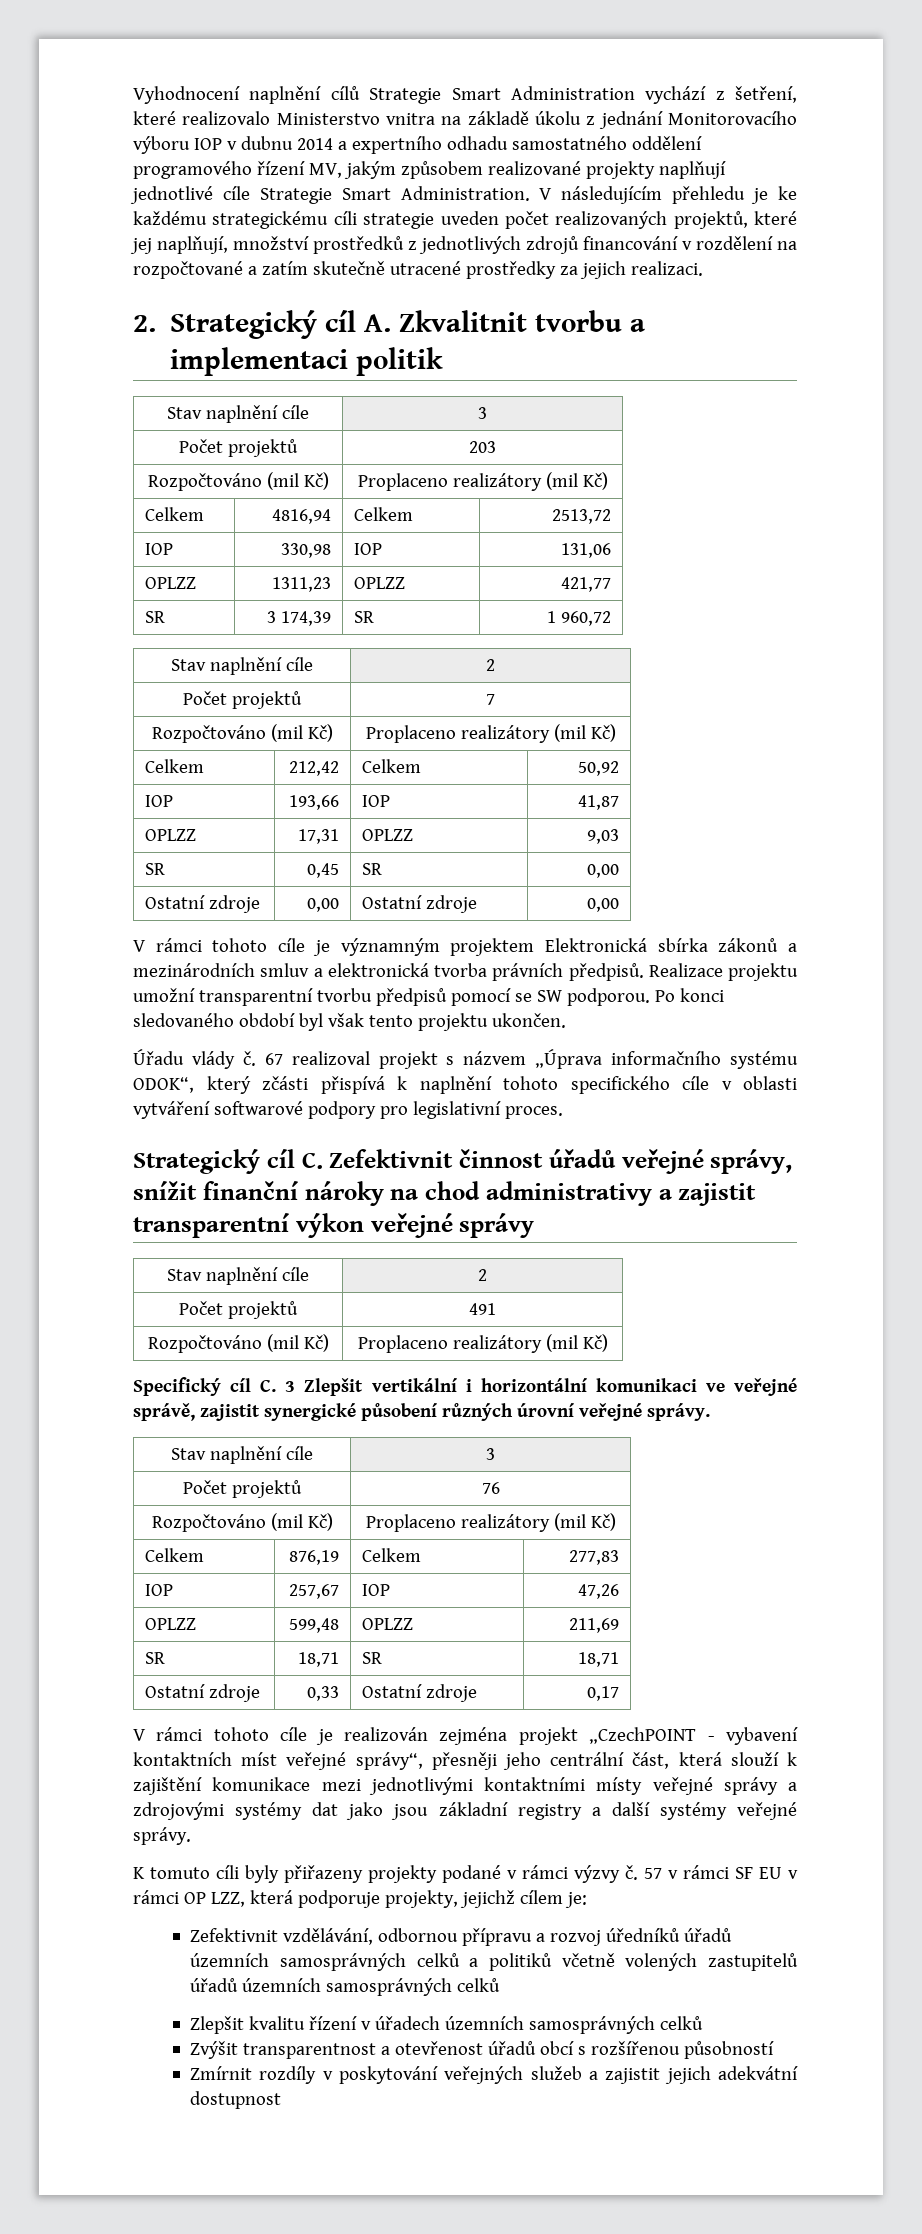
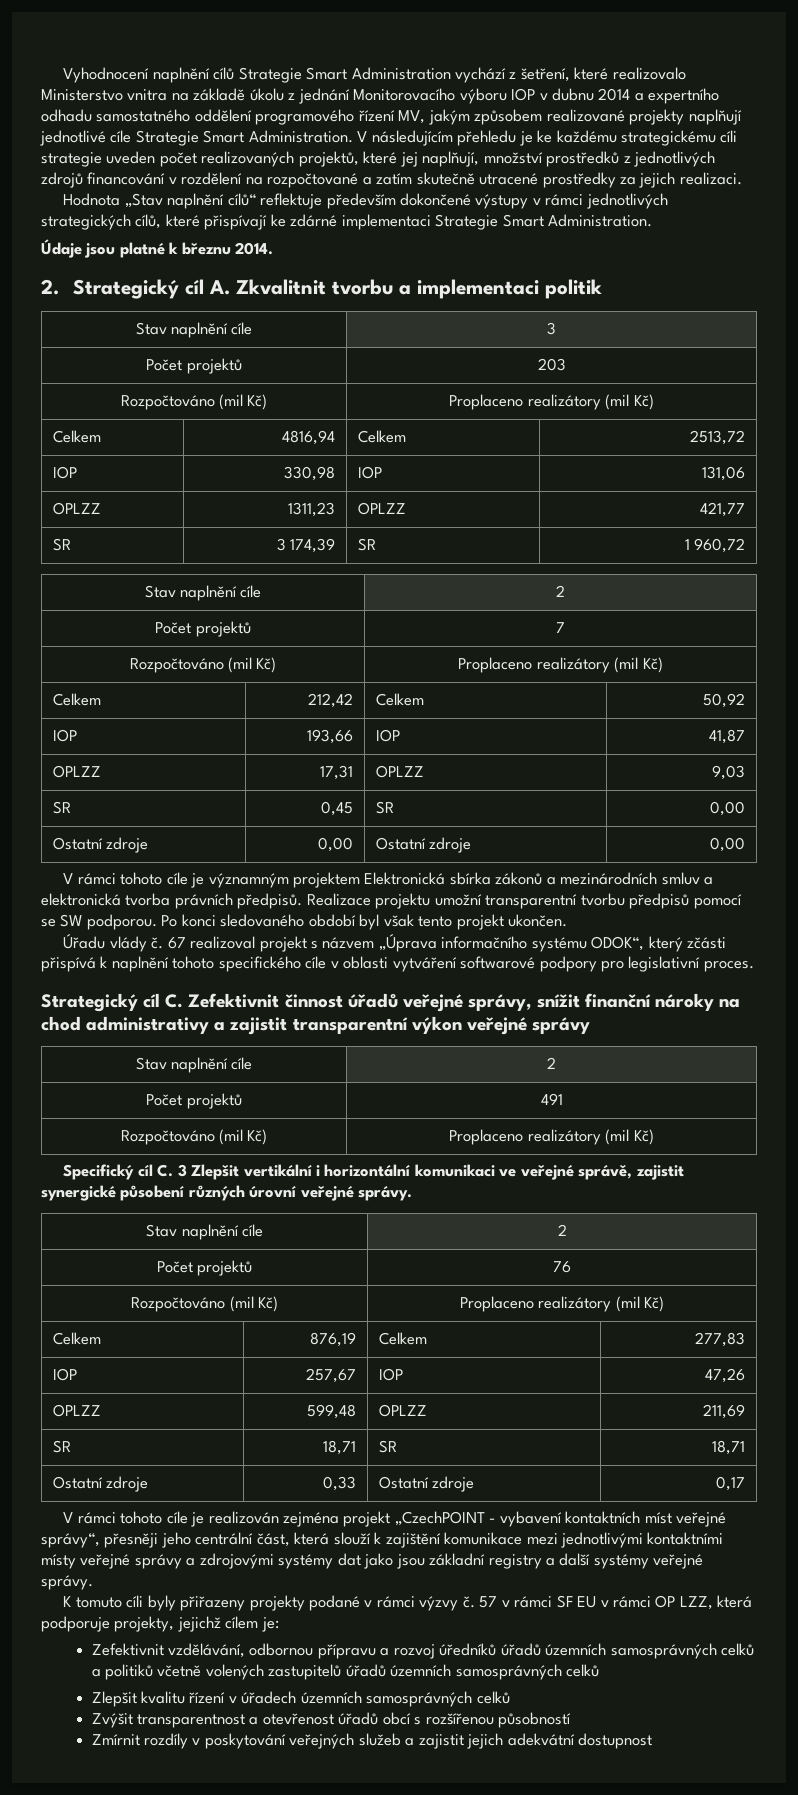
(703, 268) none -> [63,193,668,209] [41,214,653,230] [41,239,274,258] // Hodnota „Stav naplnění cílů“ reflektuje především dokončené výstupy v rámci jednotlivých strategických cílů, které přispívají ke zdárné implementaci Strategie Smart Administration. // Údaje jsou platné k březnu 2014.
[417,1013,488,1031] projektu -> [456,914,504,930] projekt
[486,1448,495,1460] 3 -> [557,1224,567,1236] 2

